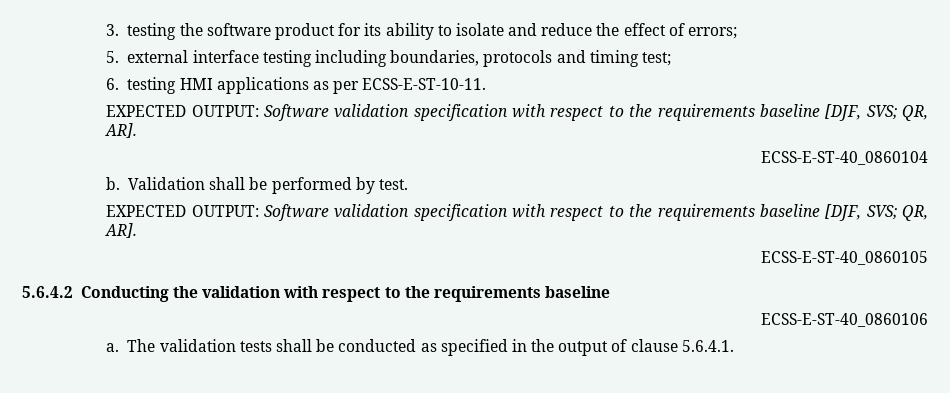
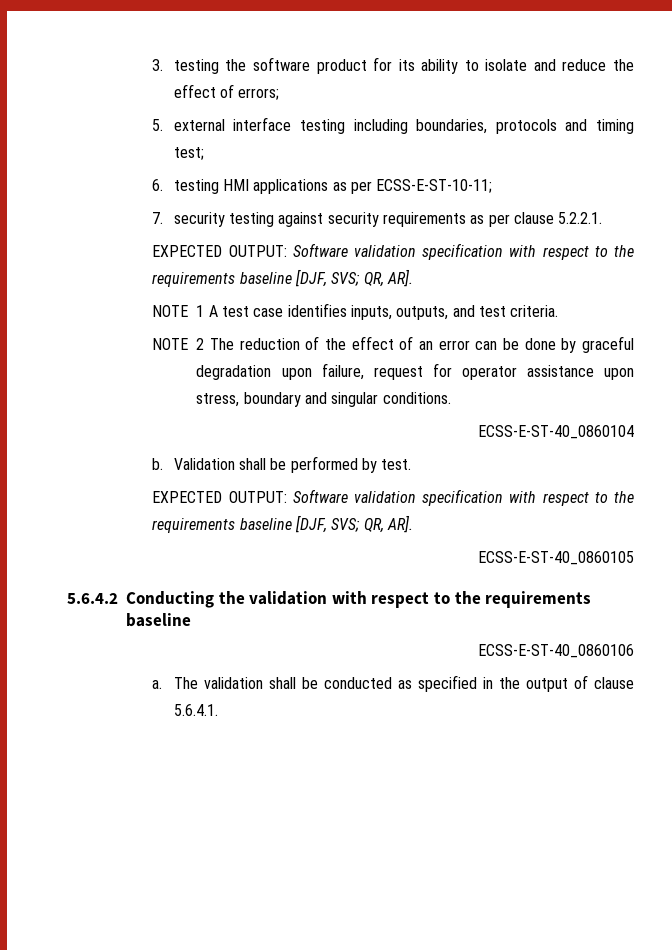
[362,78,487,90] ECSS-E-ST-10-11. -> [376,179,493,193] [152,212,603,227] ECSS-E-ST-10-11; // 7. security testing against security requirements as per clause 5.2.2.1.
(138, 130) none -> [152,303,559,320] [152,336,634,353] [196,363,634,380] [196,392,451,407] // NOTE 1 A test case identifies inputs, outputs, and test criteria. // NOTE 2 The reduction of the effect of an error can be done by graceful degradation upon failure, request for operator assistance upon stress, boundary and singular conditions.
[239,341,272,352] tests -> (263, 683) none

